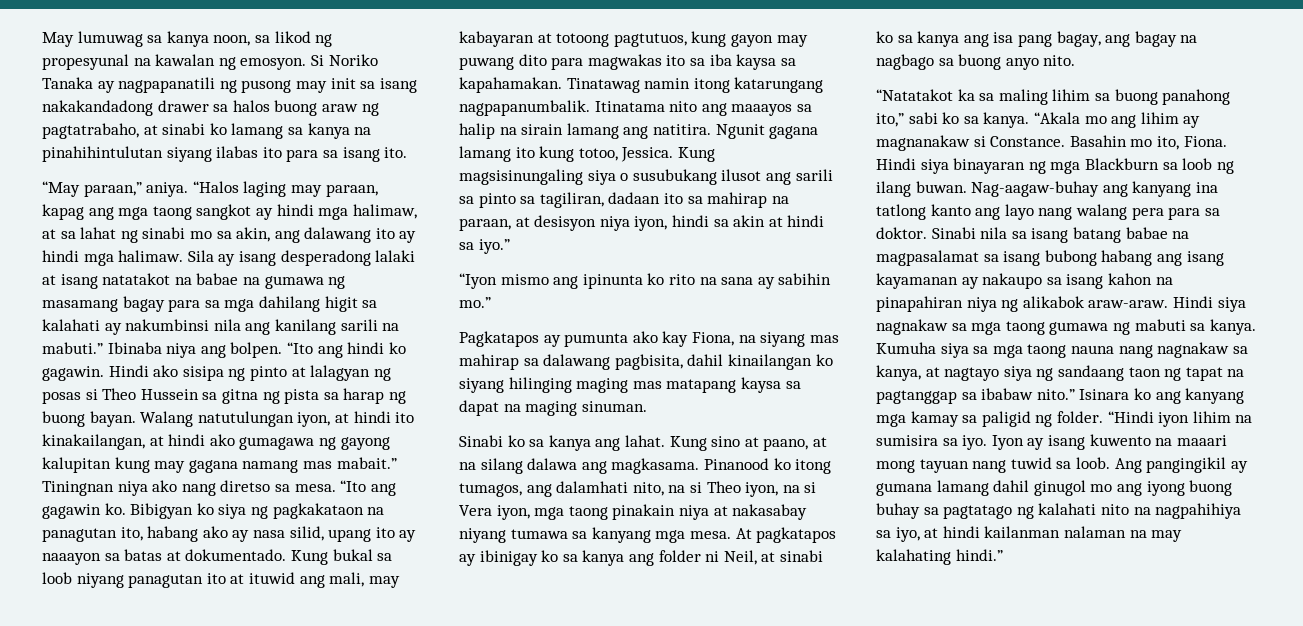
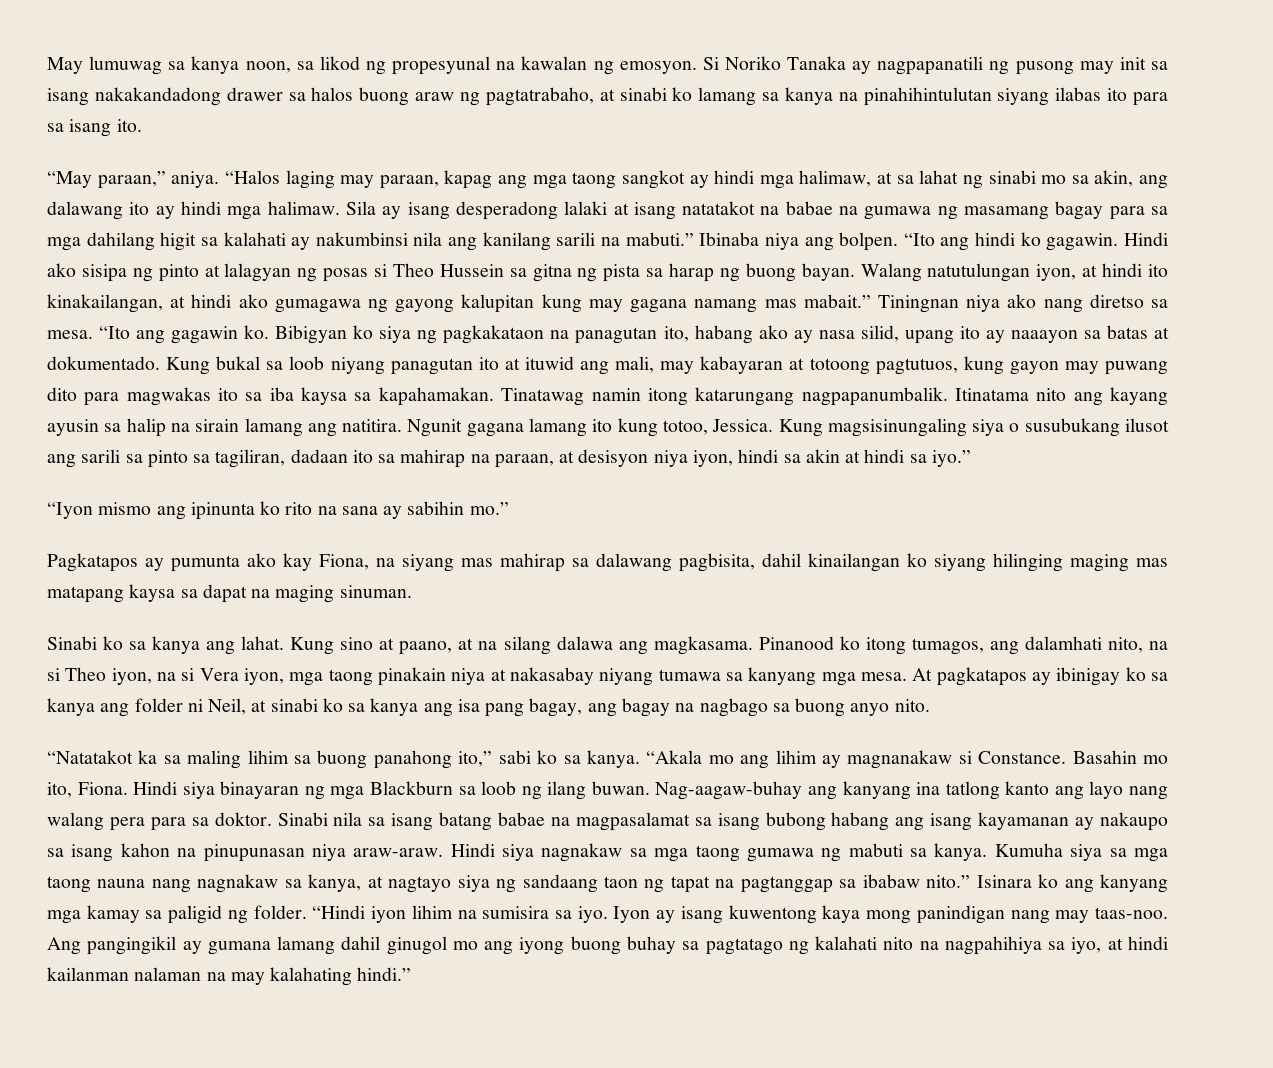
[731,104,793,116] maaayos -> [1110,387,1168,406] [47,419,99,436] kayang ayusin
[876,296,1084,312] pinapahiran niya ng alikabok -> [203,844,346,862] pinupunasan niya
[1089,434,1227,446] [876,457,1110,473] kuwento na maaari mong tayuan nang tuwid sa loob. -> [728,905,1169,924] kuwentong kaya mong panindigan nang may taas-noo.

